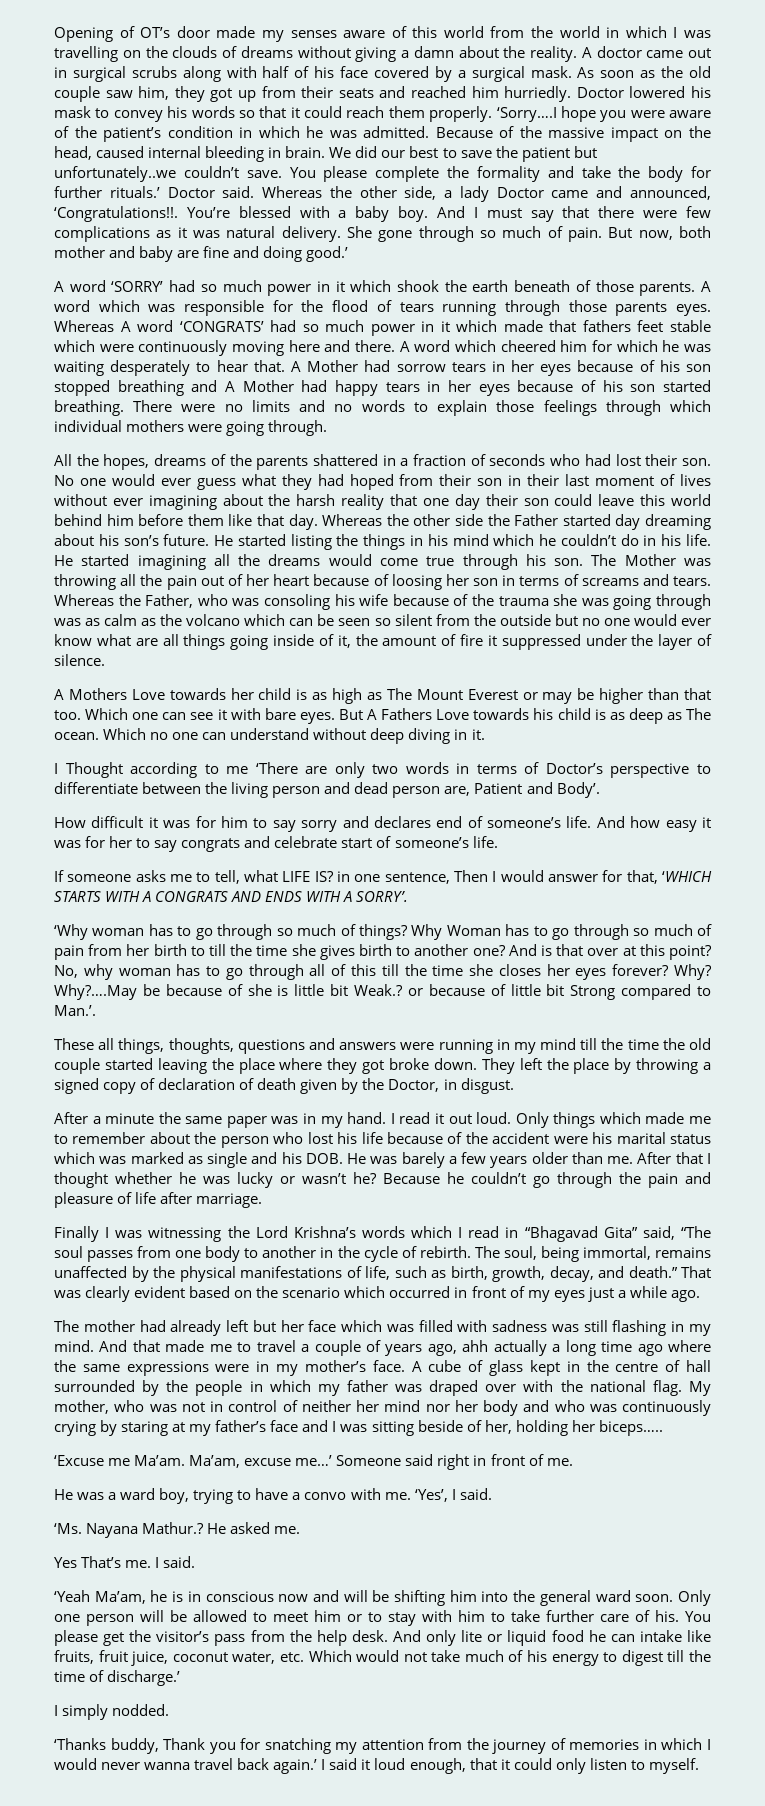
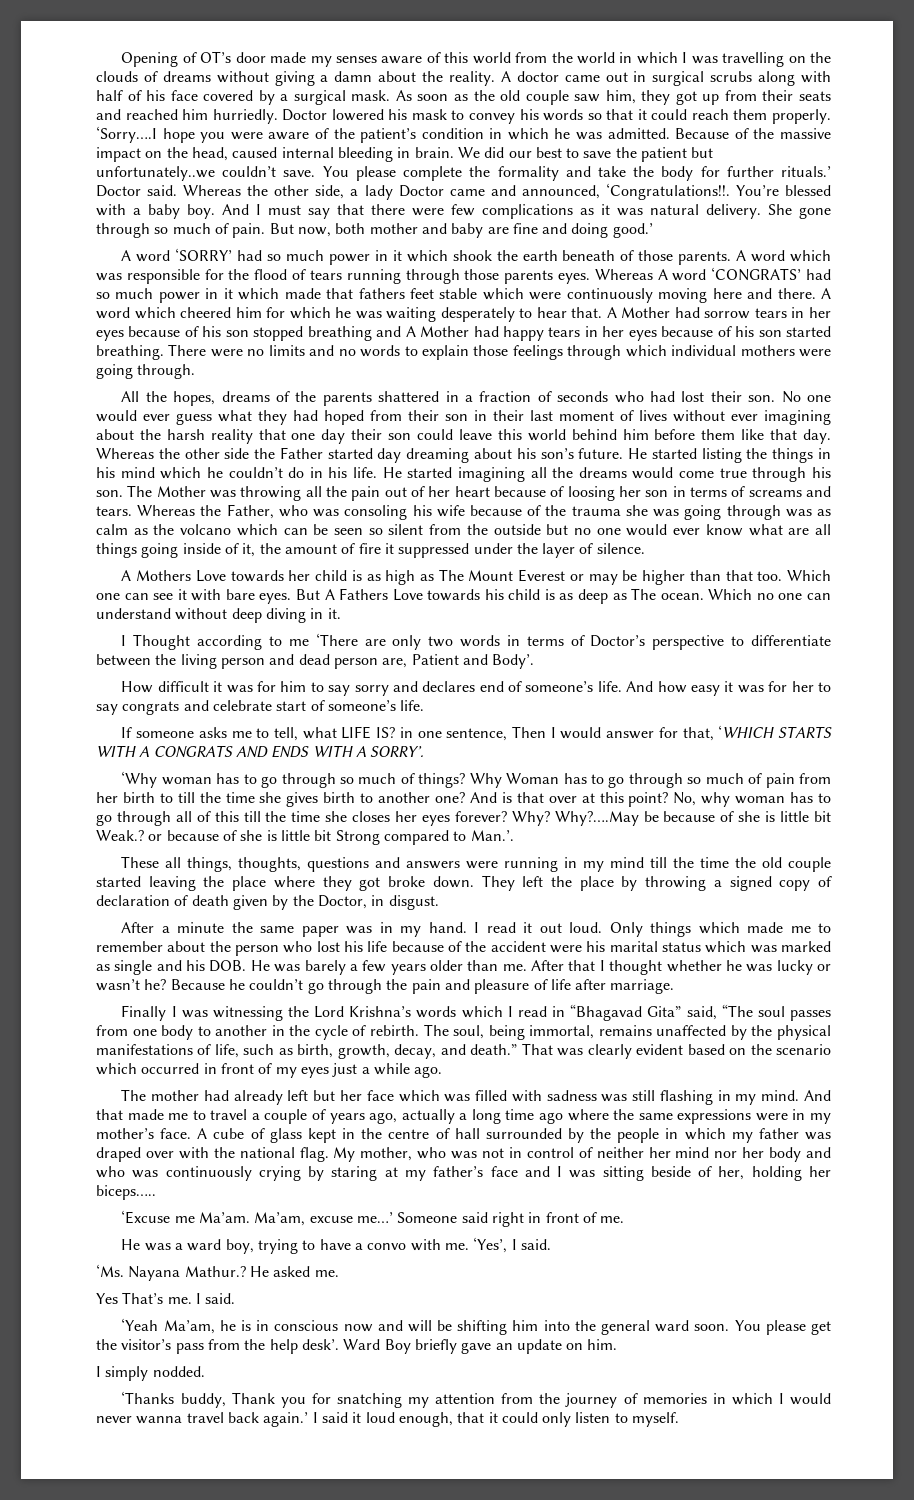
(506, 990) none -> [240,830,277,841] she is
[462,1340,489,1352] ahh -> (398, 1118) none
[678,1590,711,1606] [54,1610,679,1626] Only one person will be allowed to meet him or to stay with him to take further care of his. -> (730, 1327) none
[351,1630,711,1646] [54,1650,711,1666] [54,1670,181,1686] desk. And only lite or liquid food he can intake like fruits, fruit juice, coconut water, etc. Which would not take much of his energy to digest till the time of discharge.’ -> [301,1339,618,1354] desk’. Ward Boy briefly gave an update on him.

